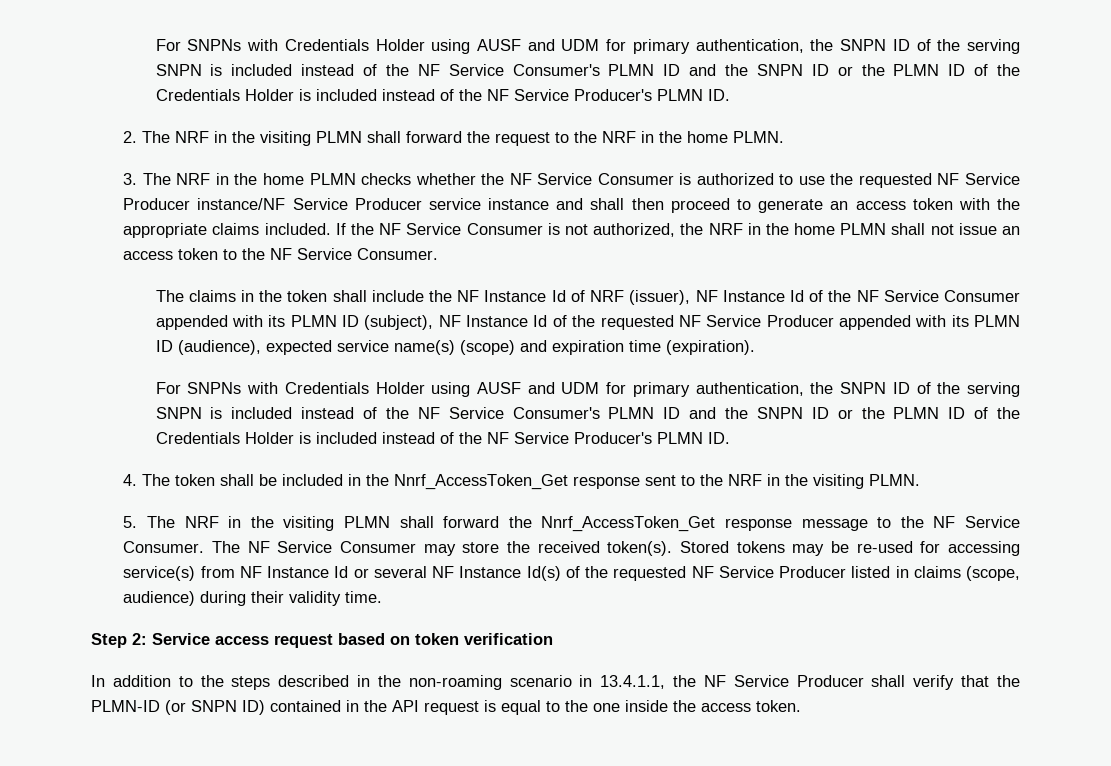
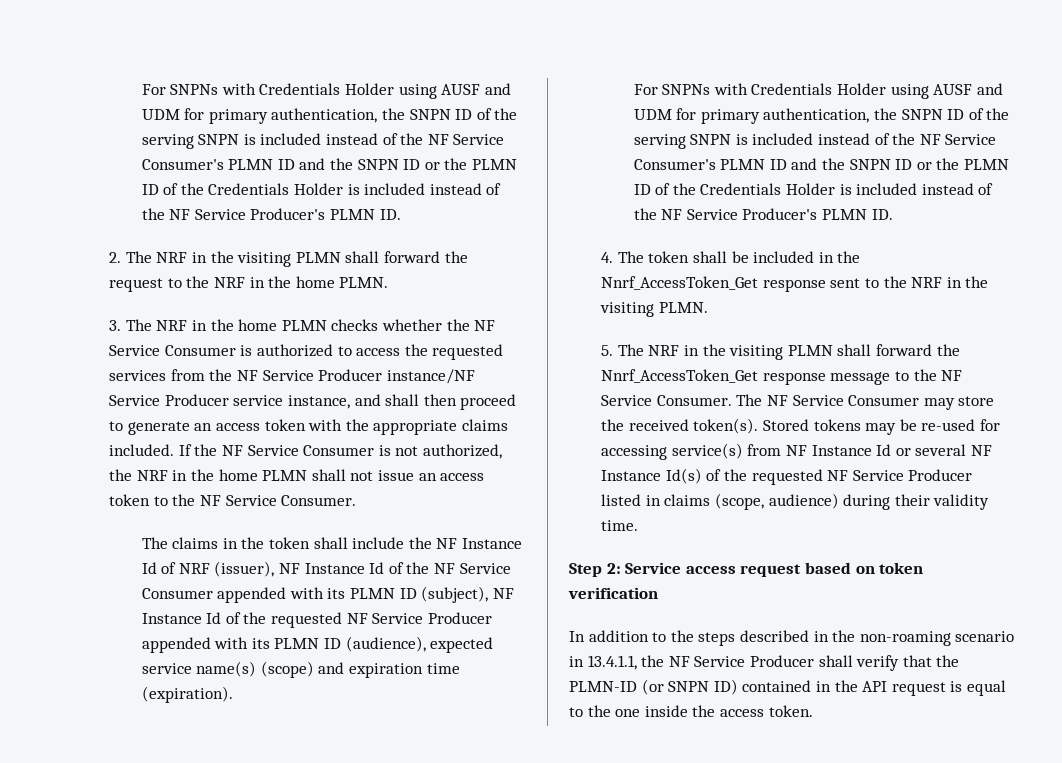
[798,173,932,188] use the requested -> [356,344,504,360] [109,369,233,381] access the requested services from the
[488,198,550,210] instance -> [288,395,351,409] instance,

